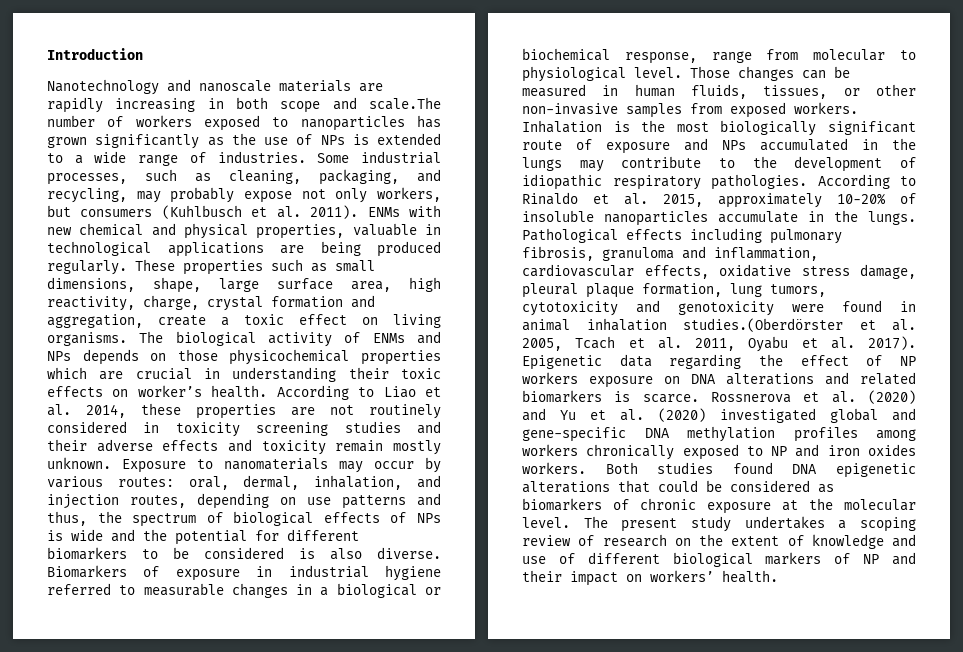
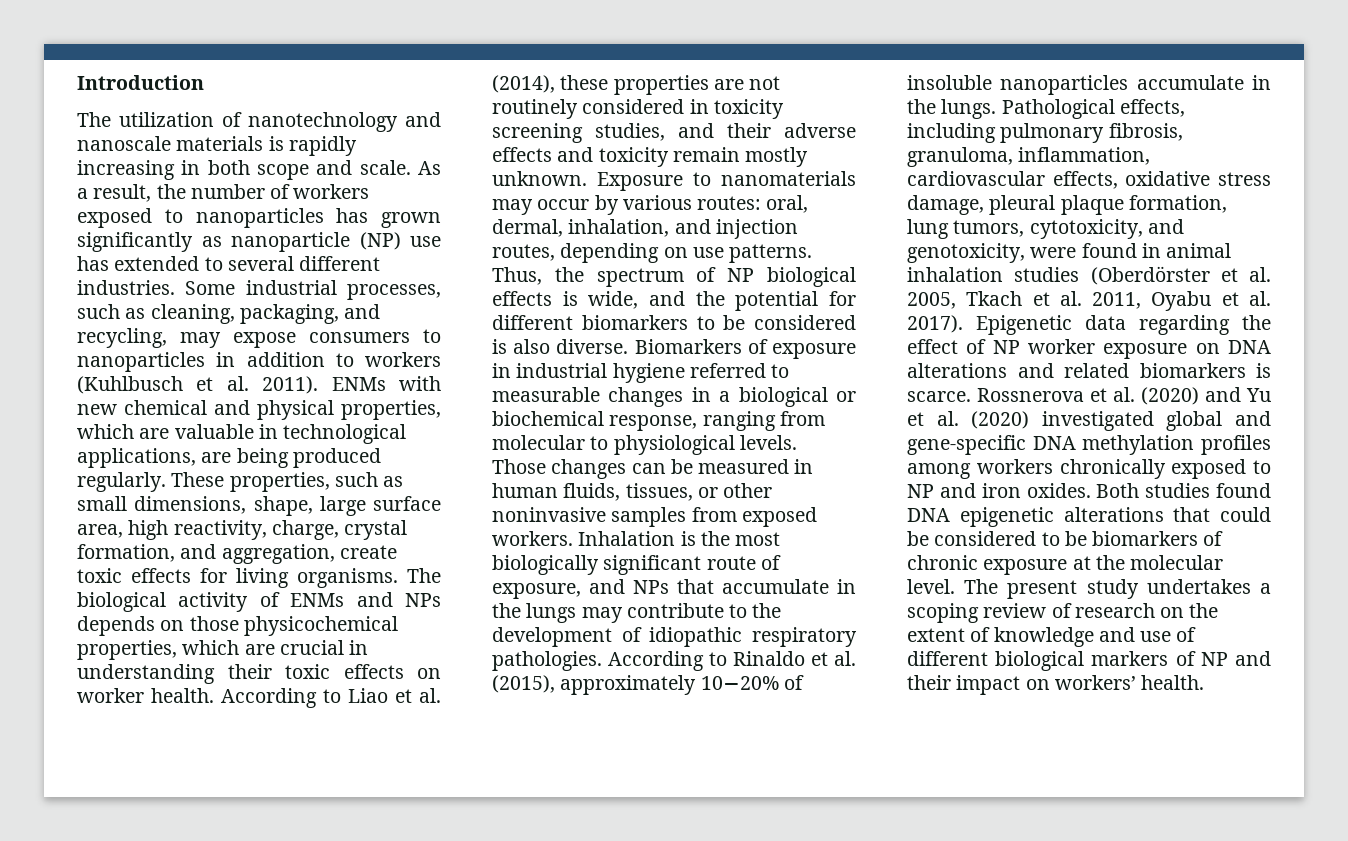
[47,79,159,95] Nanotechnology -> [77,112,398,132] The utilization of nanotechnology
[359,83,383,92] are -> [268,136,284,151] is
[369,97,441,110] scale.The -> [359,160,441,175] [77,184,186,202] scale. As a result, the
[231,133,441,145] [47,151,206,166] the use of NPs is extended to a wide range of -> [231,232,441,252] [77,256,381,271] nanoparticle (NP) use has extended to several different
[170,187,441,203] [47,205,153,217] probably expose not only workers, but consumers -> [233,329,441,348] [77,352,441,372] expose consumers to nanoparticles in addition to workers
(345, 231) none -> [77,424,170,439] which are
[167,242,264,257] applications -> [77,448,196,468] applications,
[183,260,263,275] properties -> [229,472,330,492] properties,
[271,296,343,308] formation -> [77,544,175,562] formation,
[221,314,378,326] a toxic effect on -> [77,568,227,583] toxic effects for
[361,350,441,365] properties -> [77,640,177,660] properties,
[137,385,202,397] worker’s -> [77,688,144,703] worker
[86,404,126,418] 2014, -> [492,75,555,93] (2014),
[344,421,401,433] studies -> [595,123,665,141] studies,
[342,493,441,509] [47,511,87,526] patterns and thus, -> [729,244,813,263] [492,267,542,285] patterns. Thus,
(223, 517) none -> [727,268,755,282] NP
[390,512,441,523] [47,529,103,541] of NPs is wide -> [562,291,639,309] is wide,
[711,51,752,63] range -> [702,411,776,431] ranging
[634,67,682,78] level. -> [739,435,797,450] levels.
[522,103,618,115] non-invasive -> [492,507,606,522] noninvasive
[606,138,848,154] exposure and NPs accumulated -> [492,579,829,599] exposure, and NPs that accumulate
[663,194,703,207] 2015, -> [492,675,555,693] (2015),
[626,229,682,240] effects -> [1119,99,1185,117] effects,
[602,246,706,261] granuloma and -> [907,147,1013,167] granuloma,
[522,300,774,316] cytotoxicity and genotoxicity -> [1029,219,1184,239] [907,243,1025,263] cytotoxicity, and genotoxicity,
[683,318,843,332] studies.(Oberdörster -> [1014,266,1210,285] studies (Oberdörster
[575,336,616,349] Tcach -> [966,291,1023,306] Tkach
[522,372,578,384] workers -> [1028,339,1095,354] worker
[868,444,916,456] [522,462,586,474] oxides workers. -> [1026,483,1091,498] oxides.
[818,484,834,493] as -> [1041,531,1087,546] to be

